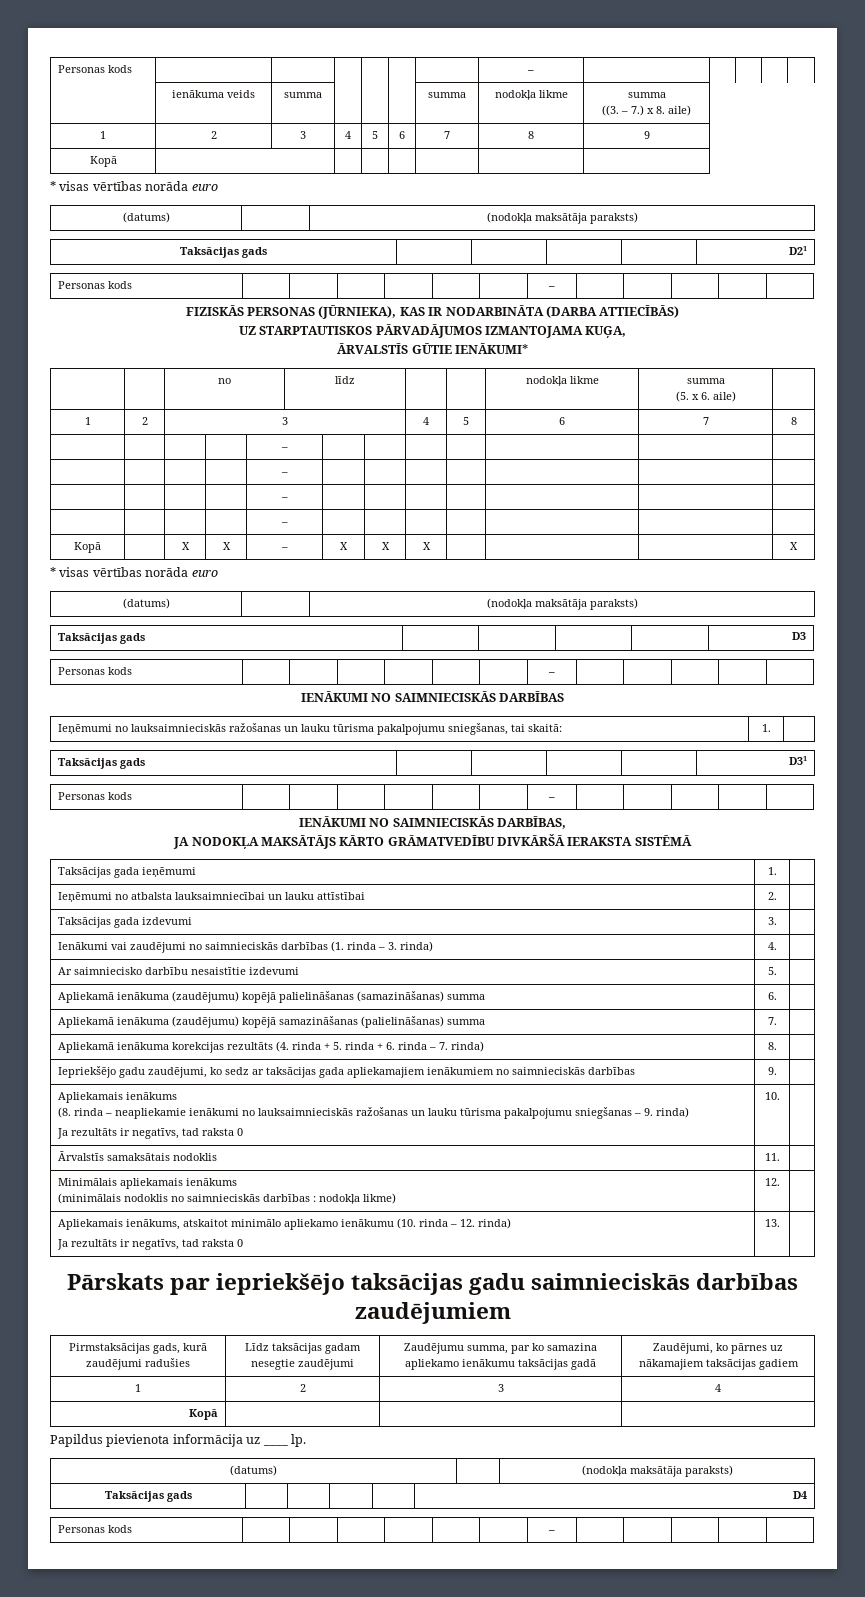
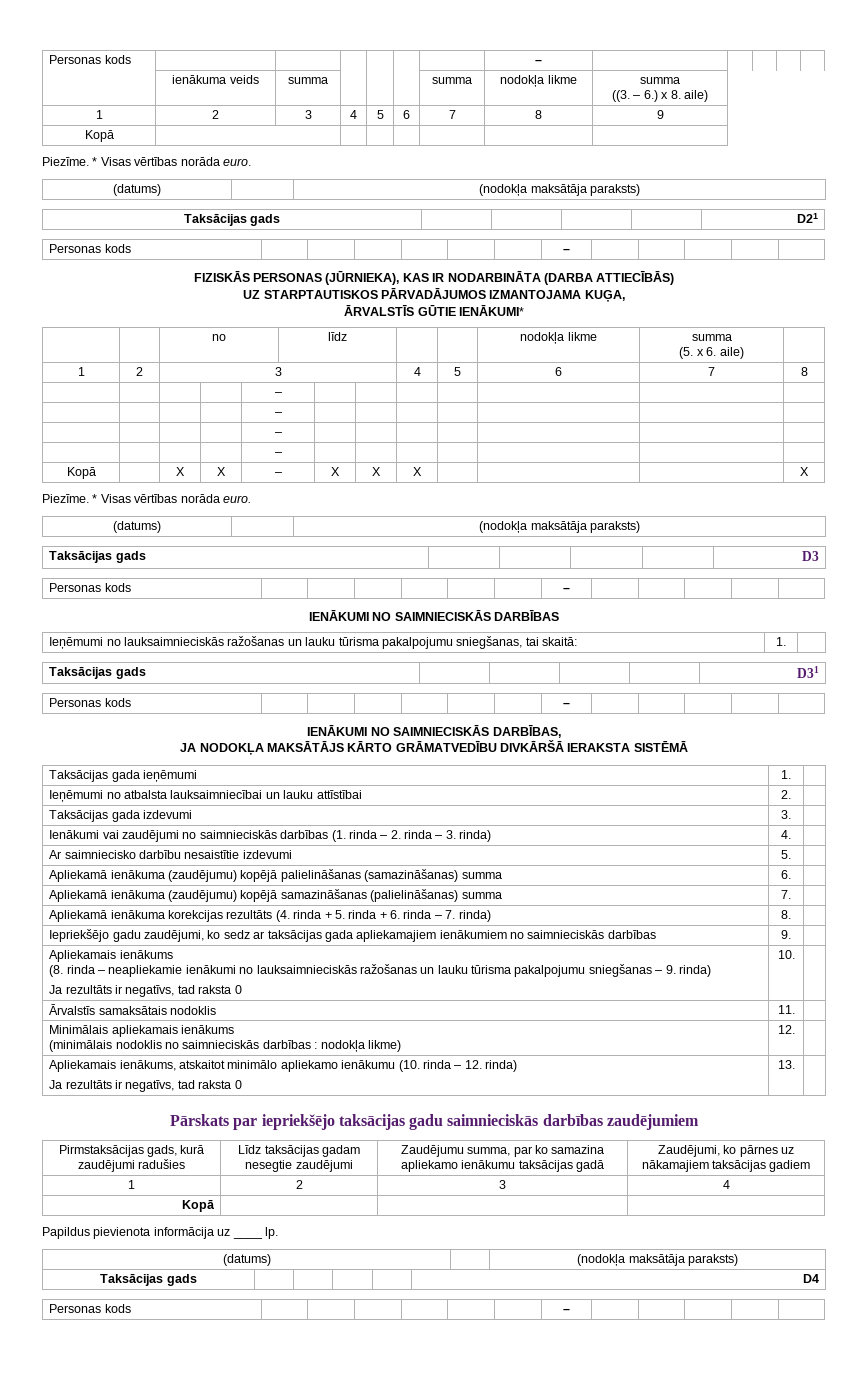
[631,105,644,116] 7.) -> [643,90,658,102] 6.)
[50,181,218,191] * visas vērtības norāda euro -> [42,157,251,166] Piezīme. * Visas vērtības norāda euro.
[50,567,218,577] * visas vērtības norāda euro -> [42,494,251,503] Piezīme. * Visas vērtības norāda euro.
(386, 948) none -> [390,830,443,839] 2. rinda –

